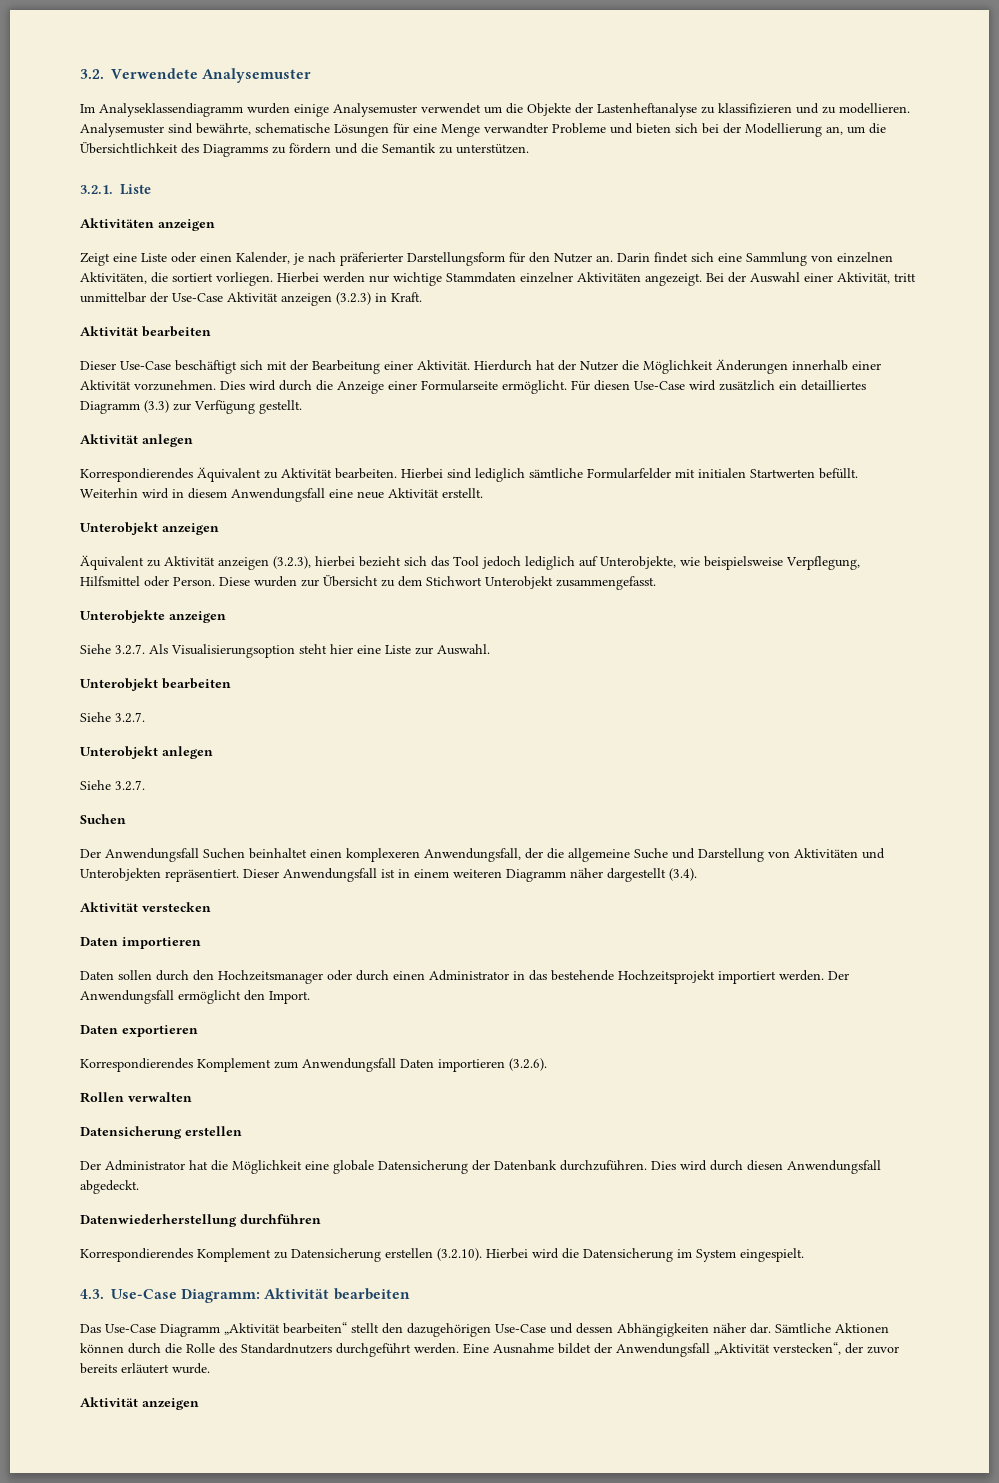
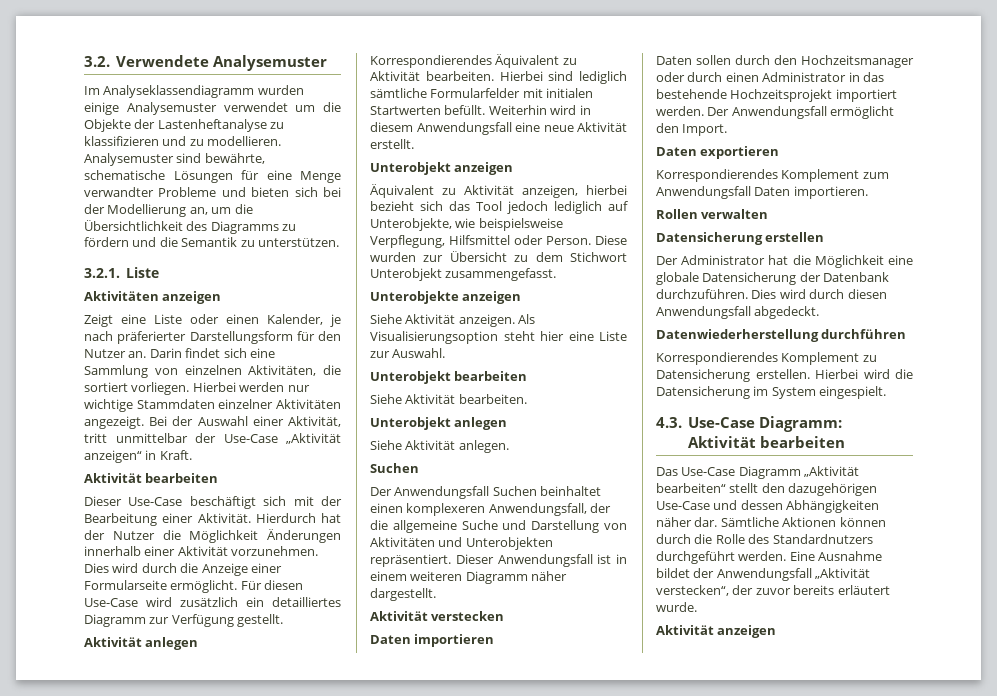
[227,292,371,306] Aktivität anzeigen (3.2.3) -> [286,433,341,444] [84,450,142,463] „Aktivität anzeigen“
[144,400,169,413] (3.3) -> (146, 620) none
[218,556,311,570] anzeigen (3.2.3), -> [522,185,578,198] anzeigen,
[115,644,145,655] 3.2.7. -> [405,314,515,327] Aktivität anzeigen.
[115,712,145,723] 3.2.7. -> [405,394,527,404] Aktivität bearbeiten.
[115,780,145,791] 3.2.7. -> [405,440,509,453] Aktivität anlegen.
[607,868,697,882] dargestellt (3.4). -> [370,588,436,601] dargestellt.
[438,1058,547,1072] importieren (3.2.6). -> [793,186,868,199] importieren.
[385,1248,482,1261] erstellen (3.2.10). -> [755,369,810,379] erstellen.

